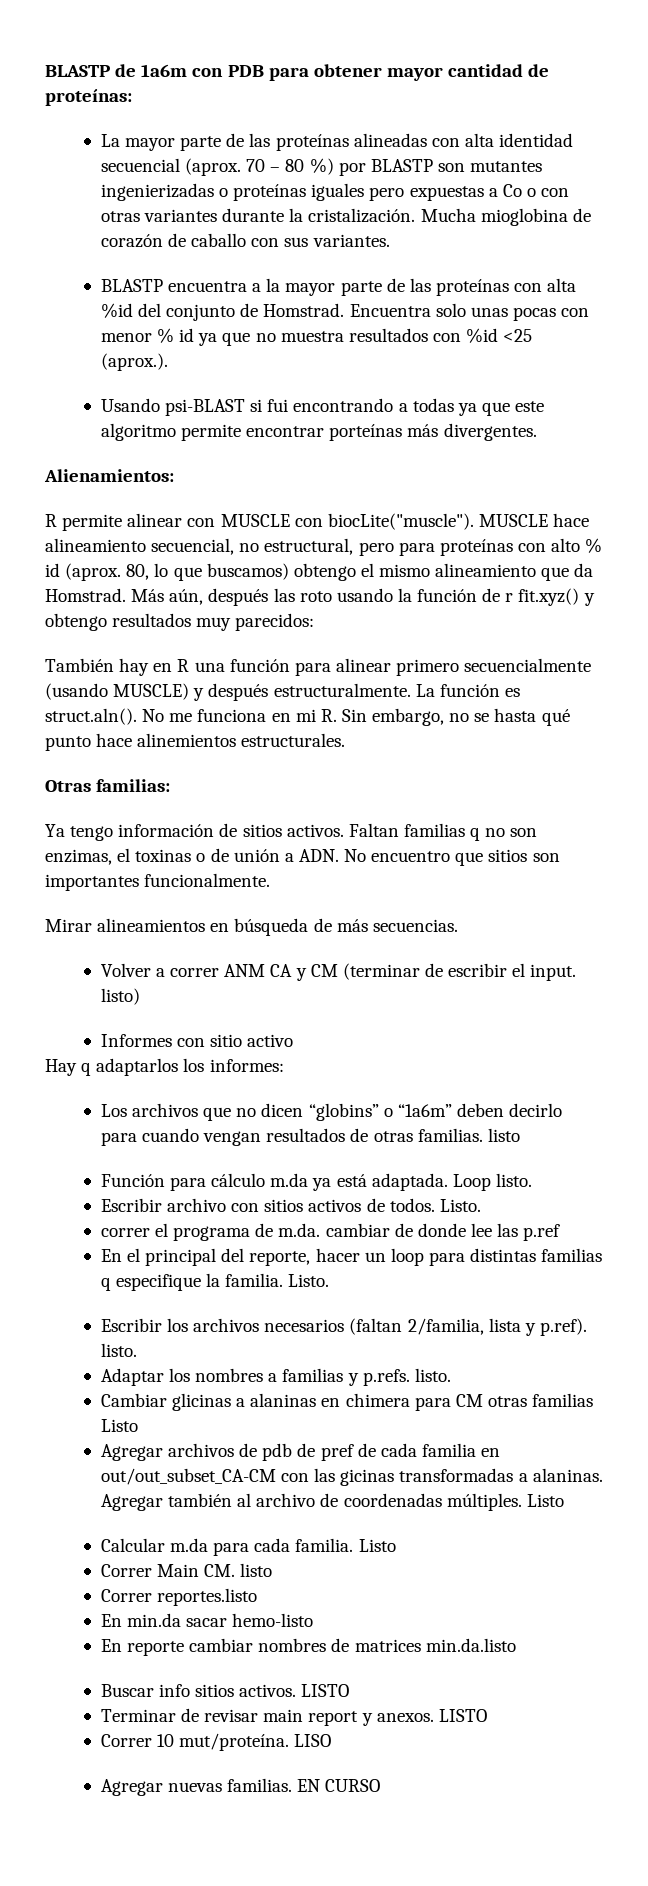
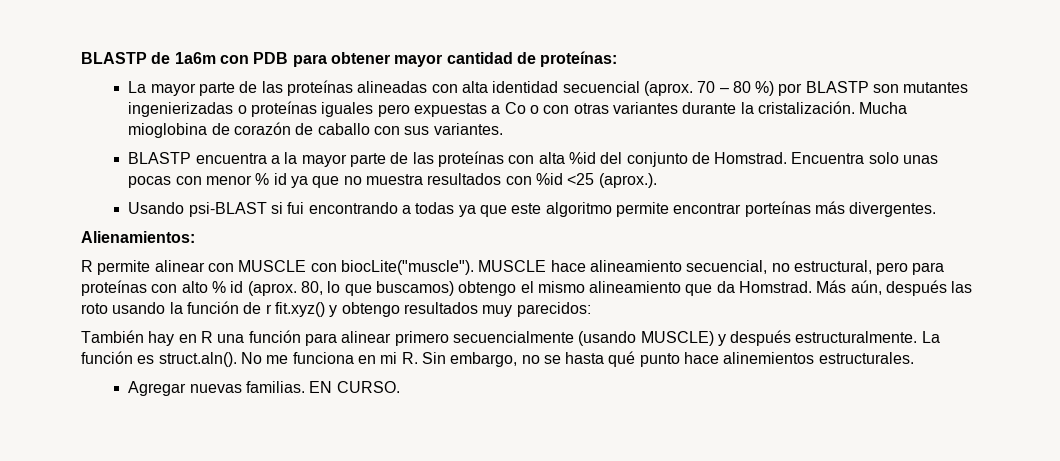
[45,779,171,792] [45,823,538,841] [45,848,560,866] [45,873,271,891] [45,918,458,936] [100,963,577,981] [100,988,140,1005] [100,1034,294,1047] [45,1058,284,1076] [100,1103,563,1121] [100,1128,520,1146] [100,1173,532,1191] [100,1198,481,1212] [100,1223,561,1241] [100,1248,603,1266] [100,1273,330,1291] [100,1318,587,1336] [100,1343,137,1357] [100,1368,451,1386] [100,1393,594,1411] [100,1419,138,1432] [100,1443,501,1461] [100,1468,603,1486] [100,1493,564,1511] [100,1538,396,1556] [100,1563,273,1577] [100,1588,258,1606] [100,1613,314,1627] [100,1638,516,1656] [100,1684,350,1697] [100,1708,487,1726] [100,1733,332,1751] // Otras familias: // Ya tengo información de sitios activos. Faltan familias q no son enzimas, el toxinas o de unión a ADN. No encuentro que sitios son importantes funcionalmente. // Mirar alineamientos en búsqueda de más secuencias. // Volver a correr ANM CA y CM (terminar de escribir el input. listo) // Informes con sitio activo // Hay q adaptarlos los informes: // Los archivos que no dicen “globins” o “1a6m” deben decirlo para cuando vengan resultados de otras familias. listo // Función para cálculo m.da ya está adaptada. Loop listo. // Escribir archivo con sitios activos de todos. Listo. // correr el programa de m.da. cambiar de donde lee las p.ref // En el principal del reporte, hacer un loop para distintas familias q especifique la familia. Listo. // Escribir los archivos necesarios (faltan 2/familia, lista y p.ref). listo. // Adaptar los nombres a familias y p.refs. listo. // Cambiar glicinas a alaninas en chimera para CM otras familias Listo // Agregar archivos de pdb de pref de cada familia en out/out_subset_CA-CM con las gicinas transformadas a alaninas. Agregar también al archivo de coordenadas múltiples. Listo // Calcular m.da para cada familia. Listo // Correr Main CM. listo // Correr reportes.listo // En min.da sacar hemo-listo // En reporte cambiar nombres de matrices min.da.listo // Buscar info sitios activos. LISTO // Terminar de revisar main report y anexos. LISTO // Correr 10 mut/proteína. LISO -> (914, 358) none
[325,1779,381,1792] CURSO -> [336,381,400,393] CURSO.

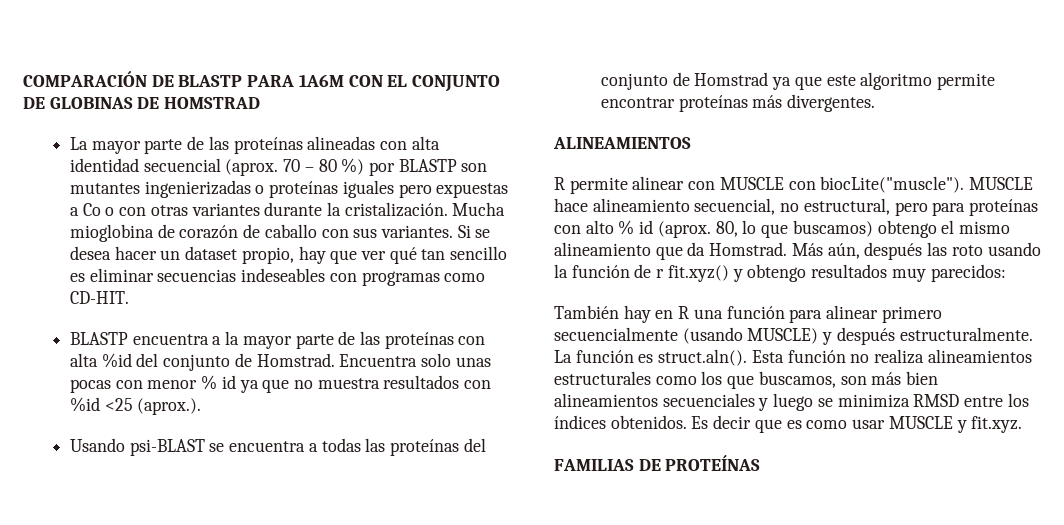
[81,51,618,67] BLASTP de 1a6m con PDB para obtener mayor cantidad de proteínas: -> [23,71,501,92] [23,97,261,109] COMPARACIÓN DE BLASTP PARA 1A6M CON EL CONJUNTO DE GLOBINAS DE HOMSTRAD
(503, 129) none -> [457,225,491,238] [69,246,508,264] [69,268,486,286] [69,291,129,304] Si se desea hacer un dataset propio, hay que ver qué tan sencillo es eliminar secuencias indeseables con programas como CD-HIT.
[271,202,455,214] si fui encontrando a todas -> [209,438,486,456] [600,72,769,90] se encuentra a todas las proteínas del conjunto de Homstrad
[744,201,811,217] porteínas -> [678,95,748,112] proteínas
[81,231,195,243] Alienamientos: -> [553,137,691,149] ALINEAMIENTOS
[240,351,914,367] [128,381,400,396] No me funciona en mi R. Sin embargo, no se hasta qué punto hace alinemientos estructurales. // Agregar nuevas familias. EN CURSO. -> [751,349,1032,364] [554,371,939,389] [554,393,1029,411] [554,415,1023,433] [554,455,761,471] Esta función no realiza alineamientos estructurales como los que buscamos, son más bien alineamientos secuenciales y luego se minimiza RMSD entre los índices obtenidos. Es decir que es como usar MUSCLE y fit.xyz. // FAMILIAS DE PROTEÍNAS

